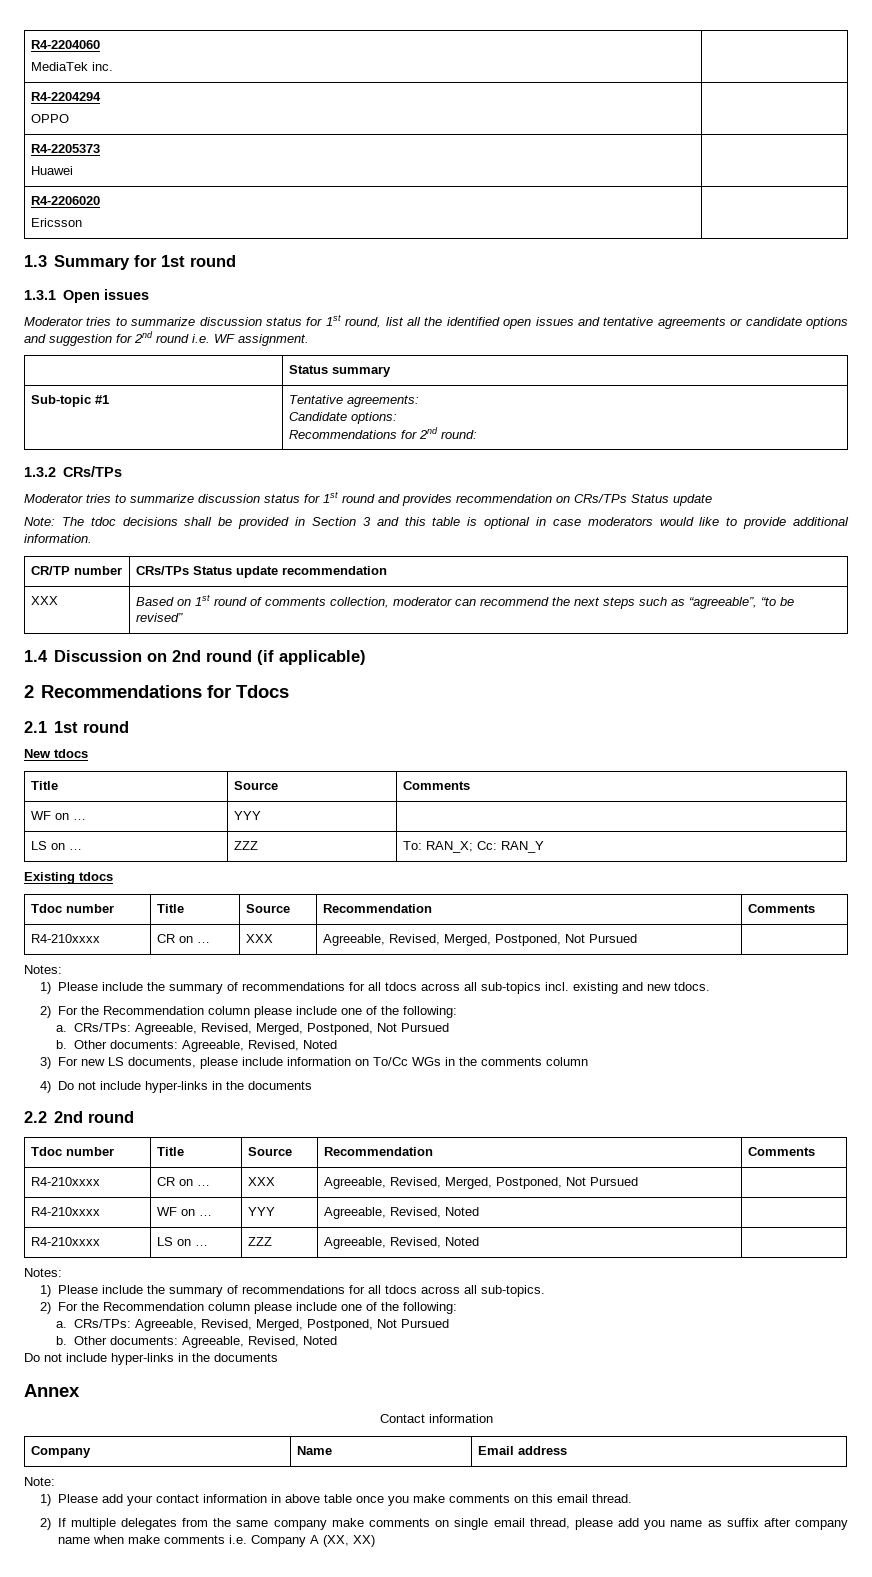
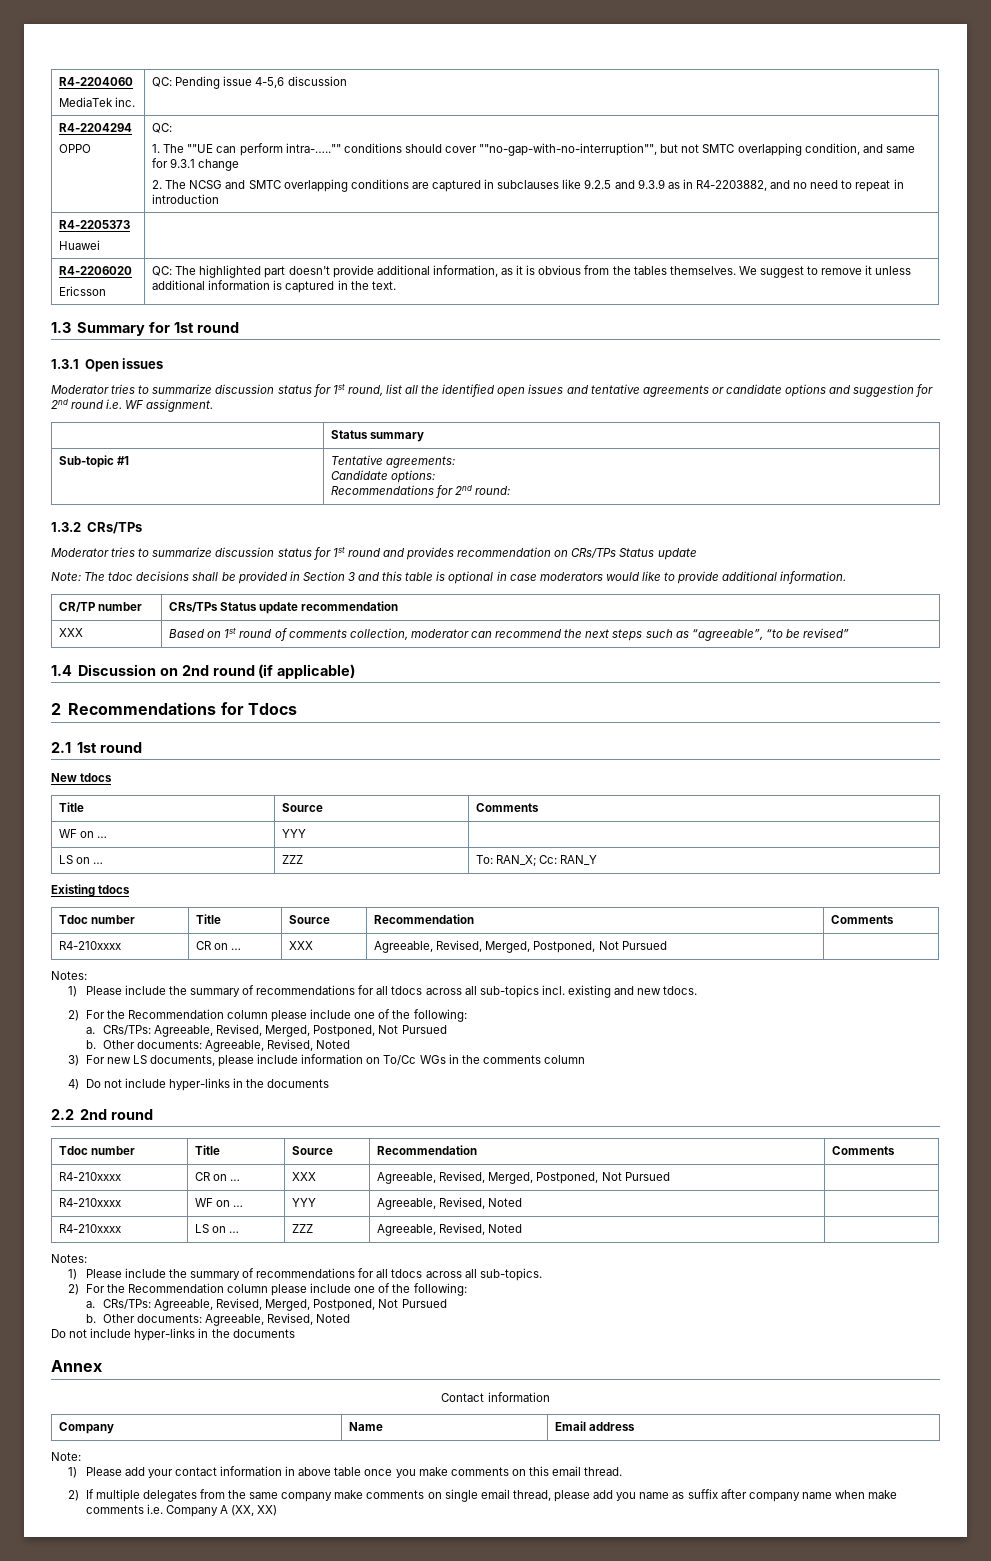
[31,92,102,101] [31,114,70,123] [31,144,101,153] [31,166,74,175] [31,196,101,205] [31,218,83,227] // R4-2204294 // OPPO | // R4-2205373 // Huawei | // R4-2206020 // Ericsson | -> [152,76,347,89] [59,123,133,132] [59,144,92,153] [152,123,173,133] [152,143,915,156] [152,158,240,171] [152,179,904,192] [152,194,220,204] [59,220,131,229] [59,240,101,250] [59,266,133,275] [59,286,107,296] [152,265,912,278] [152,280,396,293] QC: Pending issue 4-5,6 discussion // R4-2204294 // OPPO | QC: // 1. The ""UE can perform intra-….."" conditions should cover ""no-gap-with-no-interruption"", but not SMTC overlapping condition, and same for 9.3.1 change // 2. The NCSG and SMTC overlapping conditions are captured in subclauses like 9.2.5 and 9.3.9 as in R4-2203882, and no need to repeat in introduction // R4-2205373 // Huawei | // R4-2206020 // Ericsson | QC: The highlighted part doesn't provide additional information, as it is obvious from the tables themselves. We suggest to remove it unless additional information is captured in the text.

